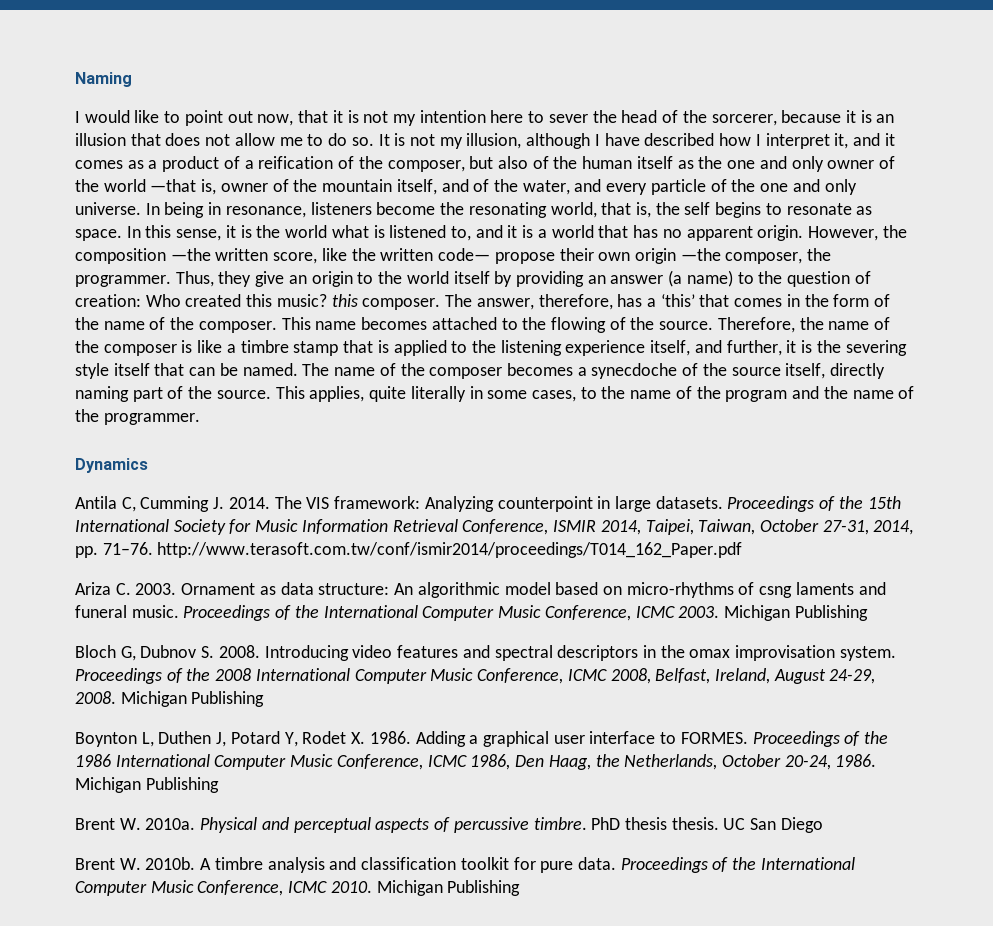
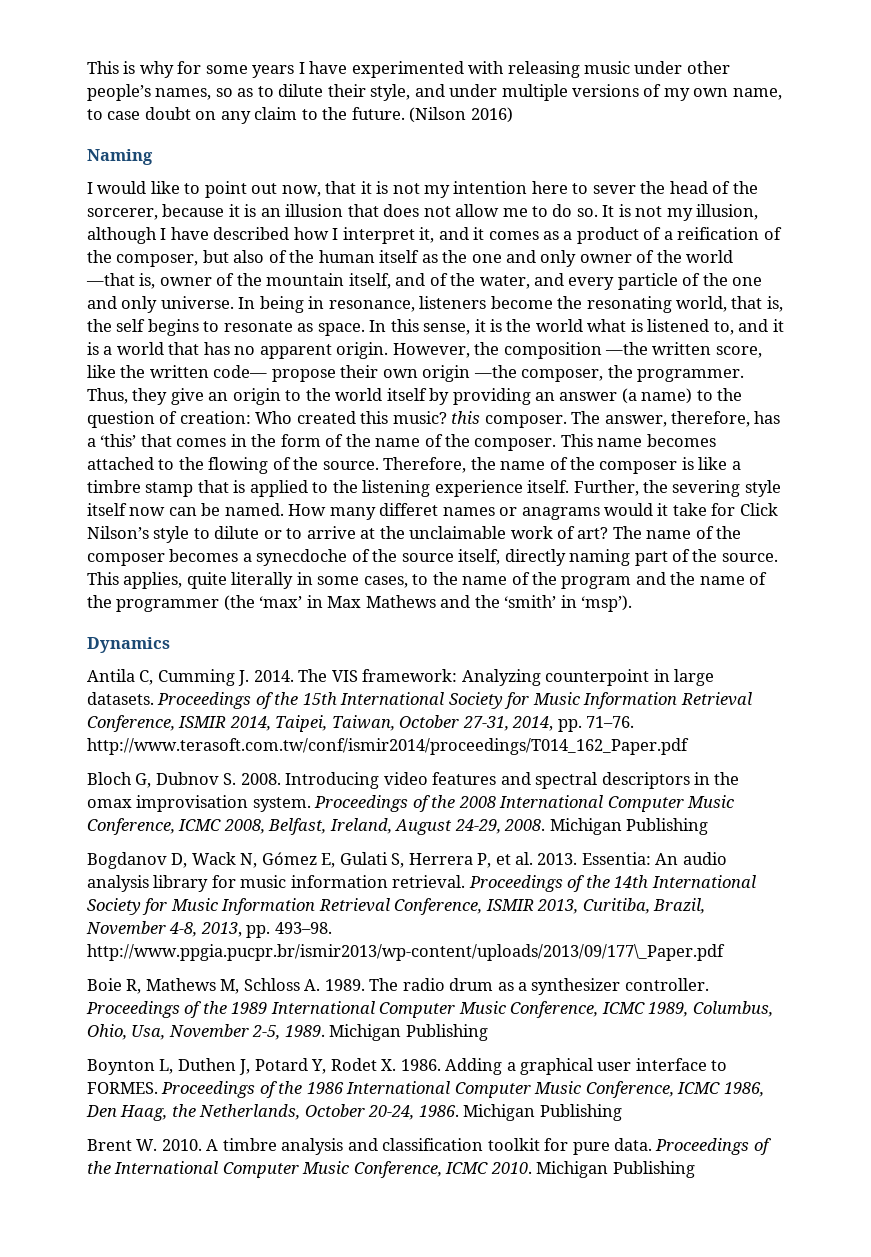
(75, 79) none -> [87,61,730,78] [87,84,782,101] [87,107,513,124] This is why for some years I have experimented with releasing music under other people’s names, so as to dilute their style, and under multiple versions of my own name, to case doubt on any claim to the future. (Nilson 2016) //
[650,340,813,356] itself, and further, it is -> [527,480,639,496] itself. Further,
[154,363,185,376] that -> [129,507,166,516] now
(298, 369) none -> [288,503,778,520] [87,526,609,543] How many differet names or anagrams would it take for Click Nilson’s style to dilute or to arrive at the unclaimable work of art?
[103,413,200,425] programmer. -> [116,595,633,612] programmer (the ‘max’ in Max Mathews and the ‘smith’ in ‘msp’).
[75,582,886,598] [75,605,868,621] // Ariza C. 2003. Ornament as data structure: An algorithmic model based on micro-rhythms of csng laments and funeral music. Proceedings of the International Computer Music Conference, ICMC 2003. Michigan Publishing -> (689, 746) none
(265, 699) none -> [87,852,727,869] [87,875,756,892] [87,898,706,915] [86,921,332,938] [87,944,725,961] [87,978,709,995] [86,1001,773,1018] [87,1024,488,1041] // Bogdanov D, Wack N, Gómez E, Gulati S, Herrera P, et al. 2013. Essentia: An audio analysis library for music information retrieval. Proceedings of the 14th International Society for Music Information Retrieval Conference, ISMIR 2013, Curitiba, Brazil, November 4-8, 2013, pp. 493–98. http://www.ppgia.pucpr.br/ismir2013/wp-content/uploads/2013/09/177\_Paper.pdf // Boie R, Mathews M, Schloss A. 1989. The radio drum as a synthesizer controller. Proceedings of the 1989 International Computer Music Conference, ICMC 1989, Columbus, Ohio, Usa, November 2-5, 1989. Michigan Publishing
[145,817,823,833] [75,857,196,870] 2010a. Physical and perceptual aspects of percussive timbre. PhD thesis thesis. UC San Diego // Brent W. 2010b. -> [161,1139,202,1151] 2010.

